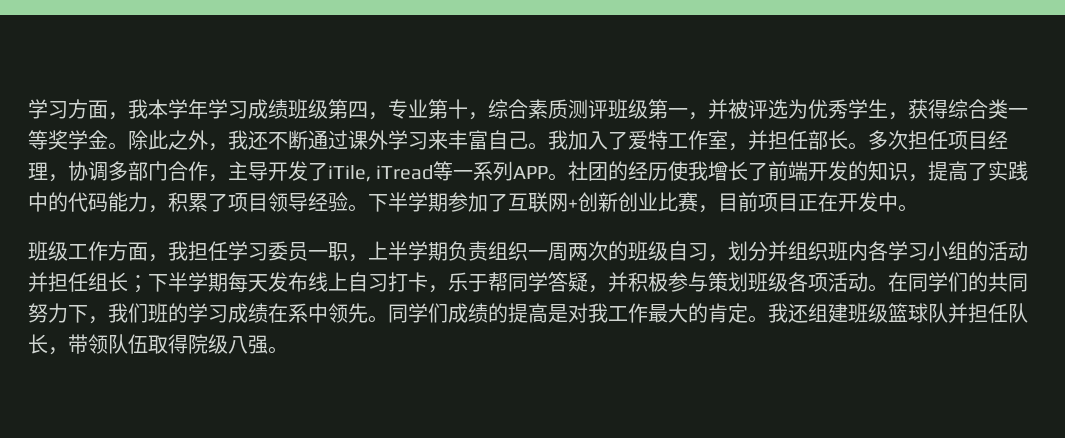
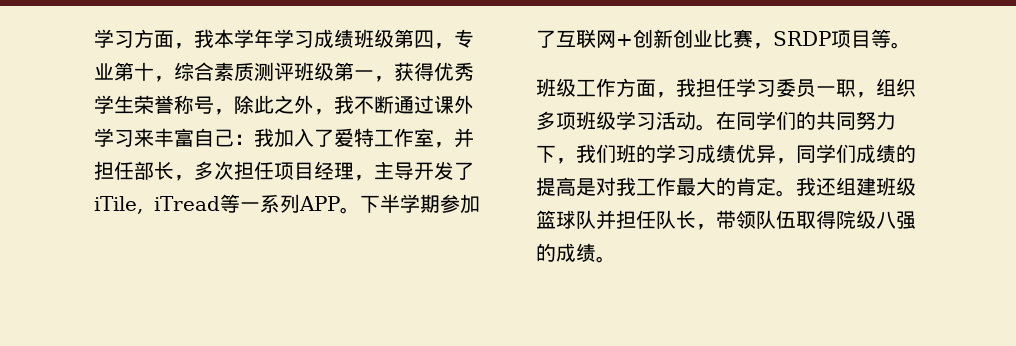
[708,99,1028,120] [28,130,128,150] 并被评选为优秀学生，获得综合类一等奖学金。 -> [394,62,474,81] [94,95,234,115] 获得优秀学生荣誉称号，
[248,130,268,150] 还 -> (354, 104) none
[528,142,548,150] 。 -> [234,134,254,145] ：
[848,142,868,150] 。 -> [174,175,194,181] ，
[68,161,228,182] 协调多部门合作， -> (374, 178) none
[568,161,1029,182] [28,192,368,213] 社团的经历使我增长了前端开发的知识，提高了实践中的代码能力，积累了项目领导经验。 -> (360, 210) none
[718,192,898,212] 目前项目正在开发中 -> [773,29,891,48] SRDP项目等
[368,241,1028,262] [28,272,828,293] 上半学期负责组织一周两次的班级自习，划分并组织班内各学习小组的活动并担任组长；下半学期每天发布线上自习打卡，乐于帮同学答疑，并积极参与策划班级各项 -> [876,78,916,97] [536,111,656,130] 组织多项班级学习
[268,303,388,323] 在系中领先。 -> [736,144,796,164] 优异，
(268, 344) none -> [536,243,596,262] 的成绩

